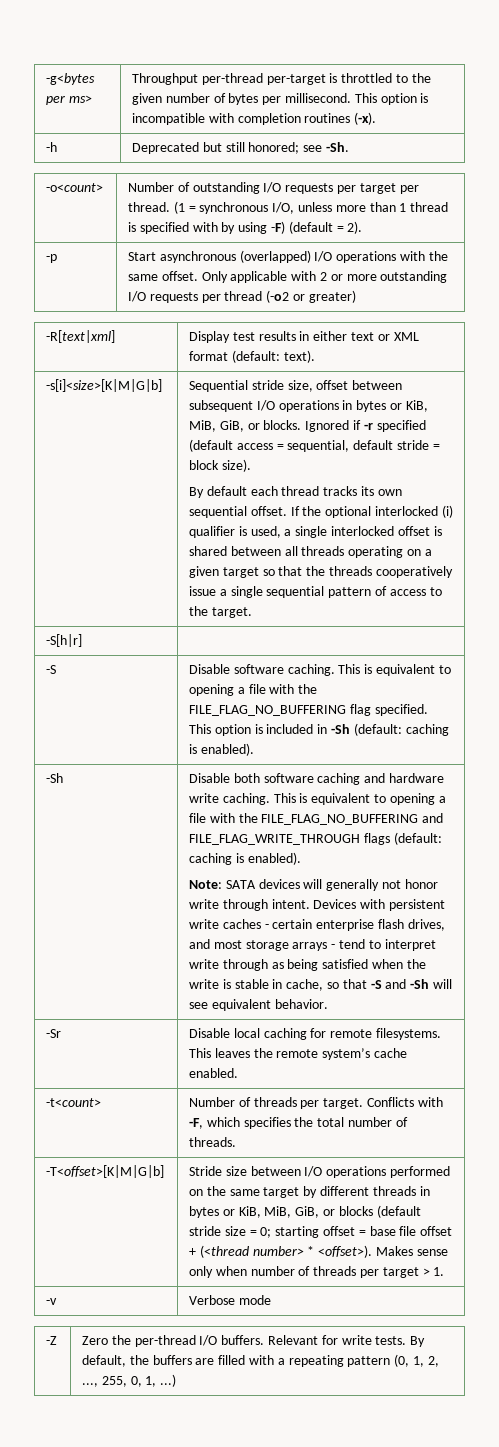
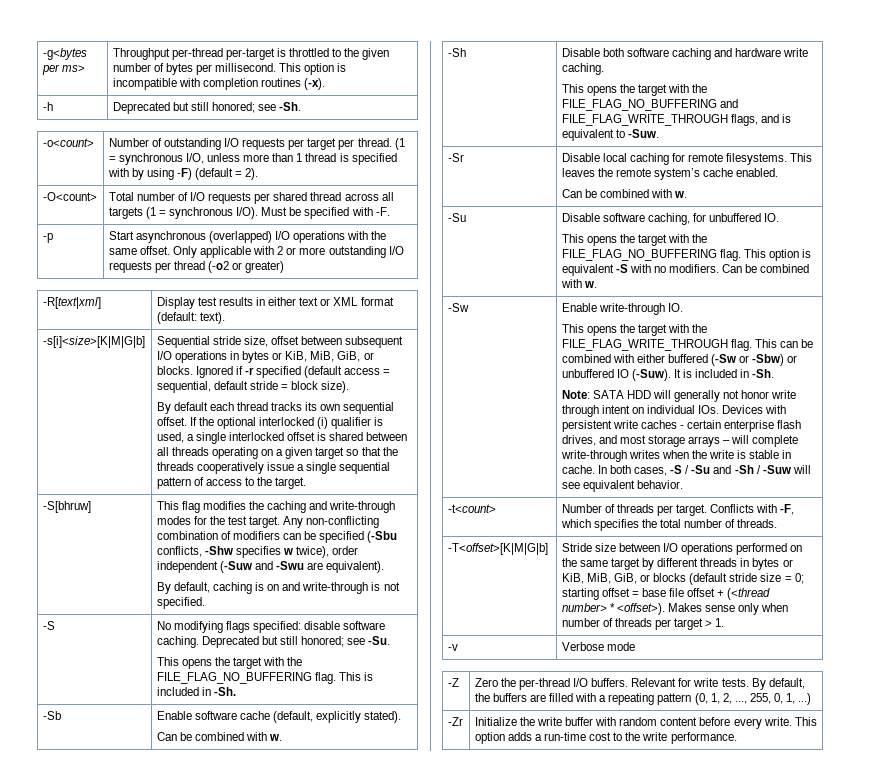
(363, 227) none -> [42,192,97,201] [108,192,394,204] [108,207,390,219] // -O<count> | Total number of I/O requests per shared thread across all targets (1 = synchronous I/O). Must be specified with -F.
[46,634,83,647] [46,665,57,674] [189,664,451,676] [189,684,318,696] [189,704,428,716] [189,723,449,736] [189,743,254,756] -S[h|r] | // -S | Disable software caching. This is equivalent to opening a file with the FILE_FLAG_NO_BUFFERING flag specified. This option is included in -Sh (default: caching is enabled). -> [42,501,91,513] [156,501,396,513] [156,516,380,528] [156,531,398,543] [156,546,359,558] [156,561,385,573] [156,582,400,594] [156,597,205,609] [42,621,55,630] [156,621,386,633] [156,636,391,648] [156,657,303,669] [156,672,374,684] [156,687,236,696] [42,711,61,720] [156,711,402,723] [156,732,283,741] -S[bhruw] | This flag modifies the caching and write-through modes for the test target. Any non-conflicting combination of modifiers can be specified (-Sbu conflicts, -Shw specifies w twice), order independent (-Suw and -Swu are equivalent). // By default, caching is on and write-through is not specified. // -S | No modifying flags specified: disable software caching. Deprecated but still honored; see -Su. // This opens the target with the FILE_FLAG_NO_BUFFERING flag. This is included in -Sh. // -Sb | Enable software cache (default, explicitly stated). // Can be combined with w.
[273,793,446,805] [189,813,207,823] This is equivalent to opening a file -> [561,84,668,96] // This opens the target
[363,832,442,845] [189,852,301,865] [189,879,438,891] [189,899,445,911] [189,919,445,931] [189,939,436,951] [189,959,426,971] [189,979,452,991] [189,999,328,1011] flags (default: caching is enabled). // Note: SATA devices will generally not honor write through intent. Devices with persistent write caches - certain enterprise flash drives, and most storage arrays - tend to interpret write through as being satisfied when the write is stable in cache, so that -S and -Sh will see equivalent behavior. -> [730,114,792,126] [561,129,659,141] flags, and is equivalent to -Suw.
(239, 1073) none -> [561,189,688,198] [447,213,466,222] [561,213,780,225] [561,234,708,246] [561,249,812,261] [561,264,810,276] [560,279,597,288] [447,303,469,312] [561,303,683,315] [561,324,708,336] [561,339,814,351] [561,354,798,366] [561,369,775,381] [561,390,797,402] [561,405,787,417] [561,420,802,432] [561,435,799,447] [560,450,792,462] [561,465,811,476] [561,480,683,492] // Can be combined with w. // -Su | Disable software caching, for unbuffered IO. // This opens the target with the FILE_FLAG_NO_BUFFERING flag. This option is equivalent -S with no modifiers. Can be combined with w. // -Sw | Enable write-through IO. // This opens the target with the FILE_FLAG_WRITE_THROUGH flag. This can be combined with either buffered (-Sw or -Sbw) or unbuffered IO (-Suw). It is included in -Sh. // Note: SATA HDD will generally not honor write through intent on individual IOs. Devices with persistent write caches - certain enterprise flash drives, and most storage arrays – will complete write-through writes when the write is stable in cache. In both cases, -S / -Su and -Sh / -Suw will see equivalent behavior.
(177, 1380) none -> [447,717,463,726] [474,717,817,729] [474,732,737,744] // -Zr | Initialize the write buffer with random content before every write. This option adds a run-time cost to the write performance.

